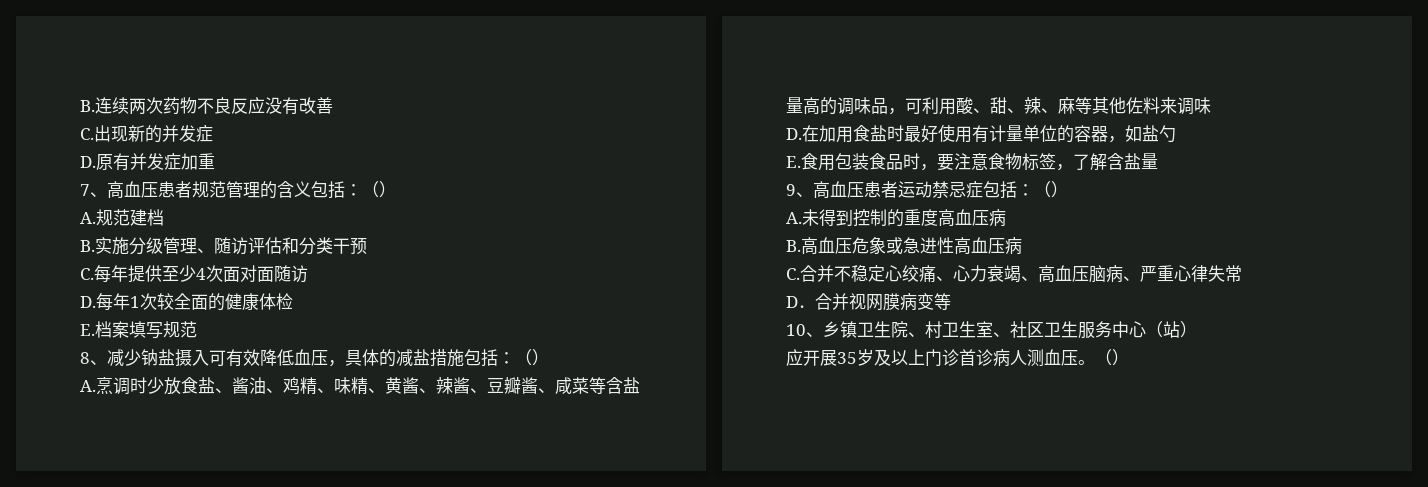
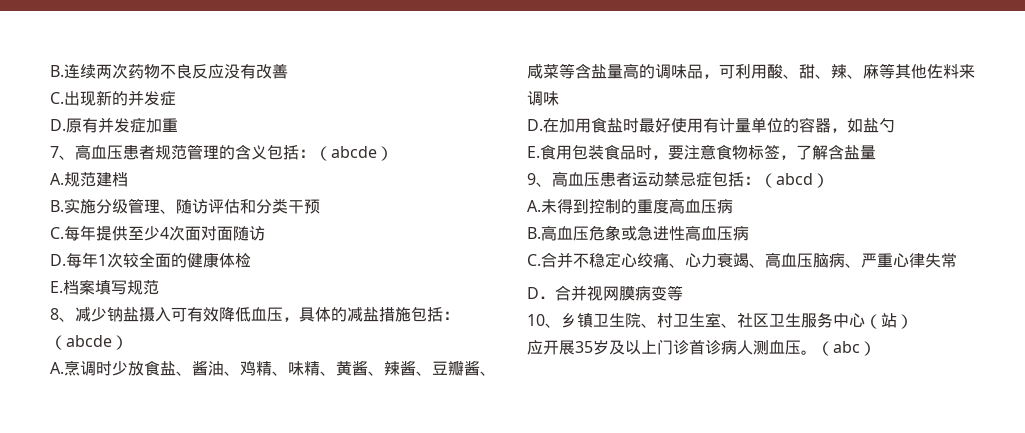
(379, 189) none -> [331,146,377,158] abcde
(532, 357) none -> [66,335,112,347] abcde
(1051, 189) none -> [776,173,813,185] abcd
(1112, 357) none -> [833,341,860,353] abc

